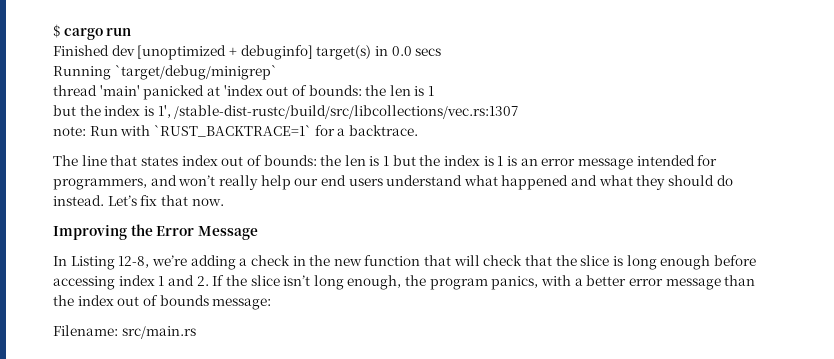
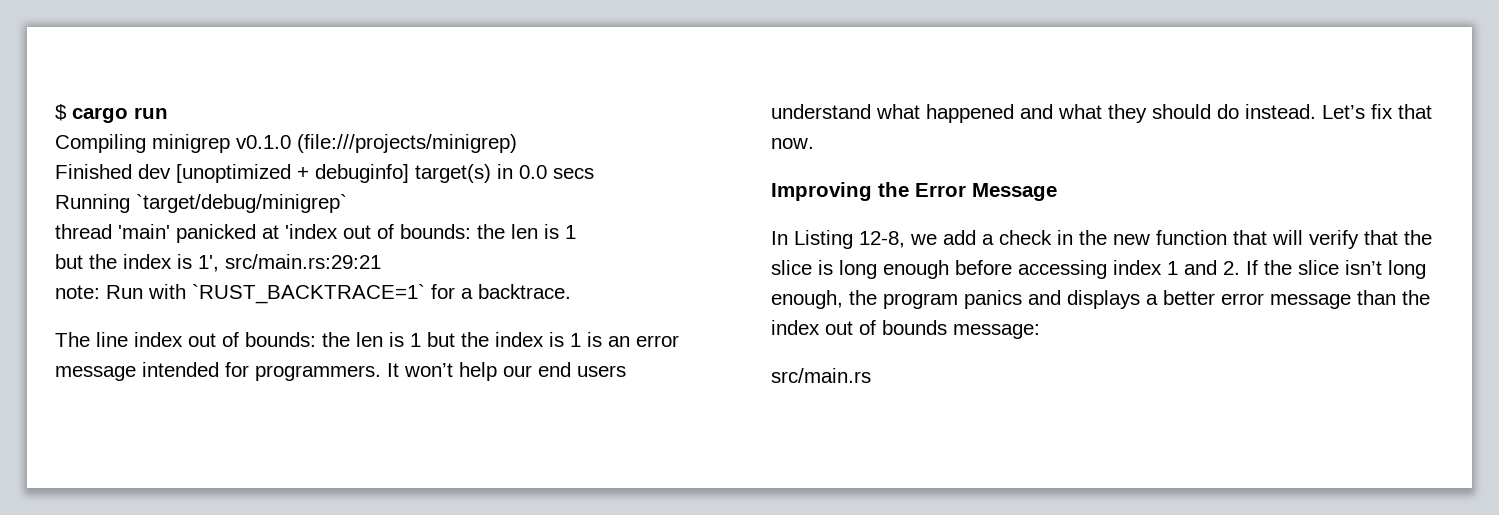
(132, 31) none -> [55,134,517,153] // Compiling minigrep v0.1.0 (file:///projects/minigrep)
[174,105,519,119] /stable-dist-rustc/build/src/libcollections/vec.rs:1307 -> [225,254,381,269] src/main.rs:29:21
[110,155,178,166] that states -> (128, 339) none
[53,175,258,190] programmers, and won’t really -> [255,363,453,381] programmers. It won’t
[151,255,236,270] we’re adding -> [910,230,976,245] we add
[483,255,523,266] check -> [1309,230,1359,249] verify
[491,275,572,290] panics, with -> [964,290,1140,309] panics and displays
[53,325,118,336] Filename: -> (1040, 331) none

